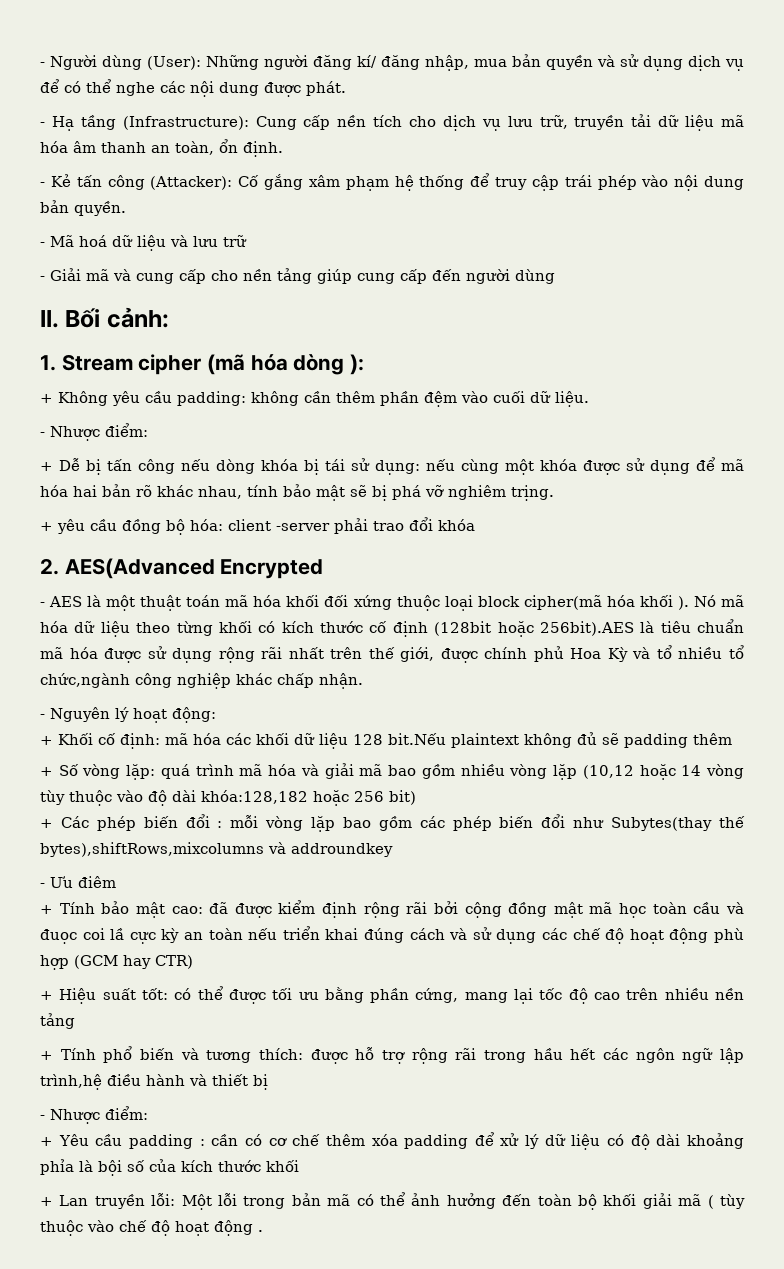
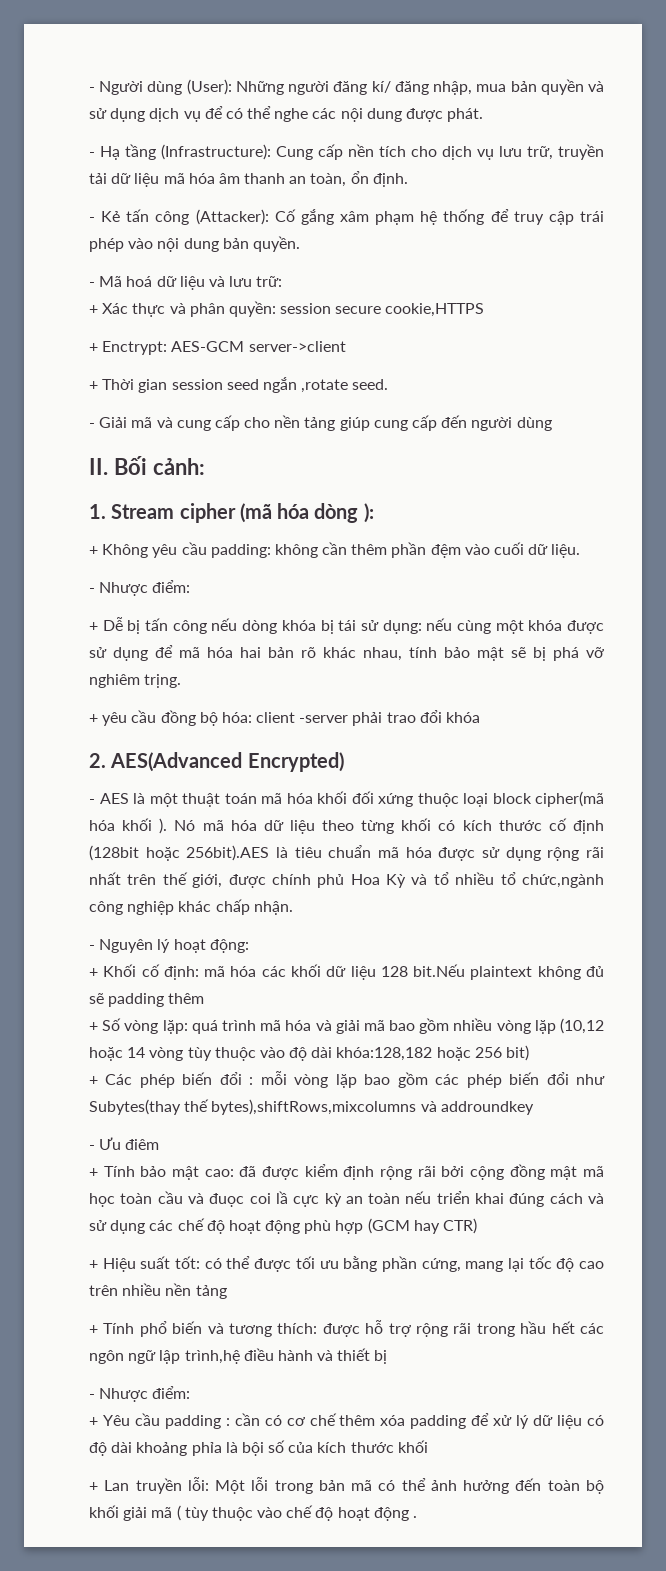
[223,235,247,247] trữ -> [256,276,283,287] [89,301,485,317] [89,341,346,355] [89,377,389,393] trữ: // + Xác thực và phân quyền: session secure cookie,HTTPS // + Enctrypt: AES-GCM server->client // + Thời gian session seed ngắn ,rotate seed.
[220,559,324,579] Encrypted -> [247,752,344,772] Encrypted)

